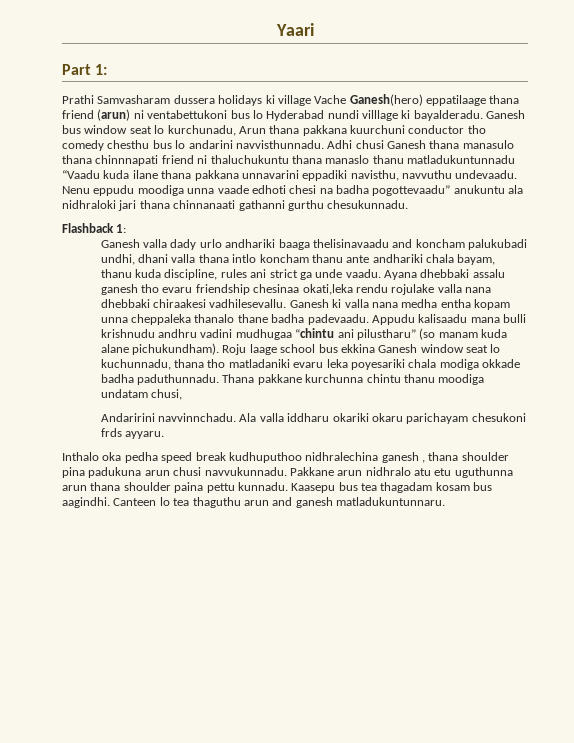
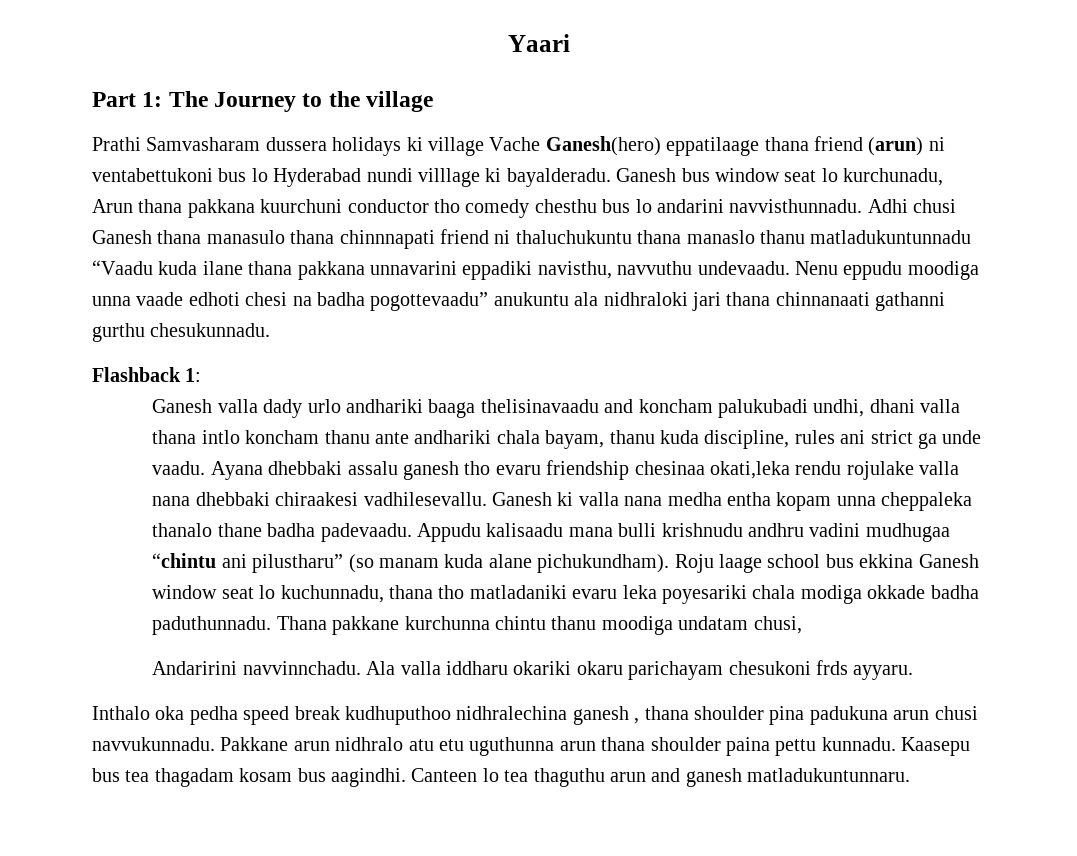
(108, 69) none -> [168,91,434,112] The Journey to the village

